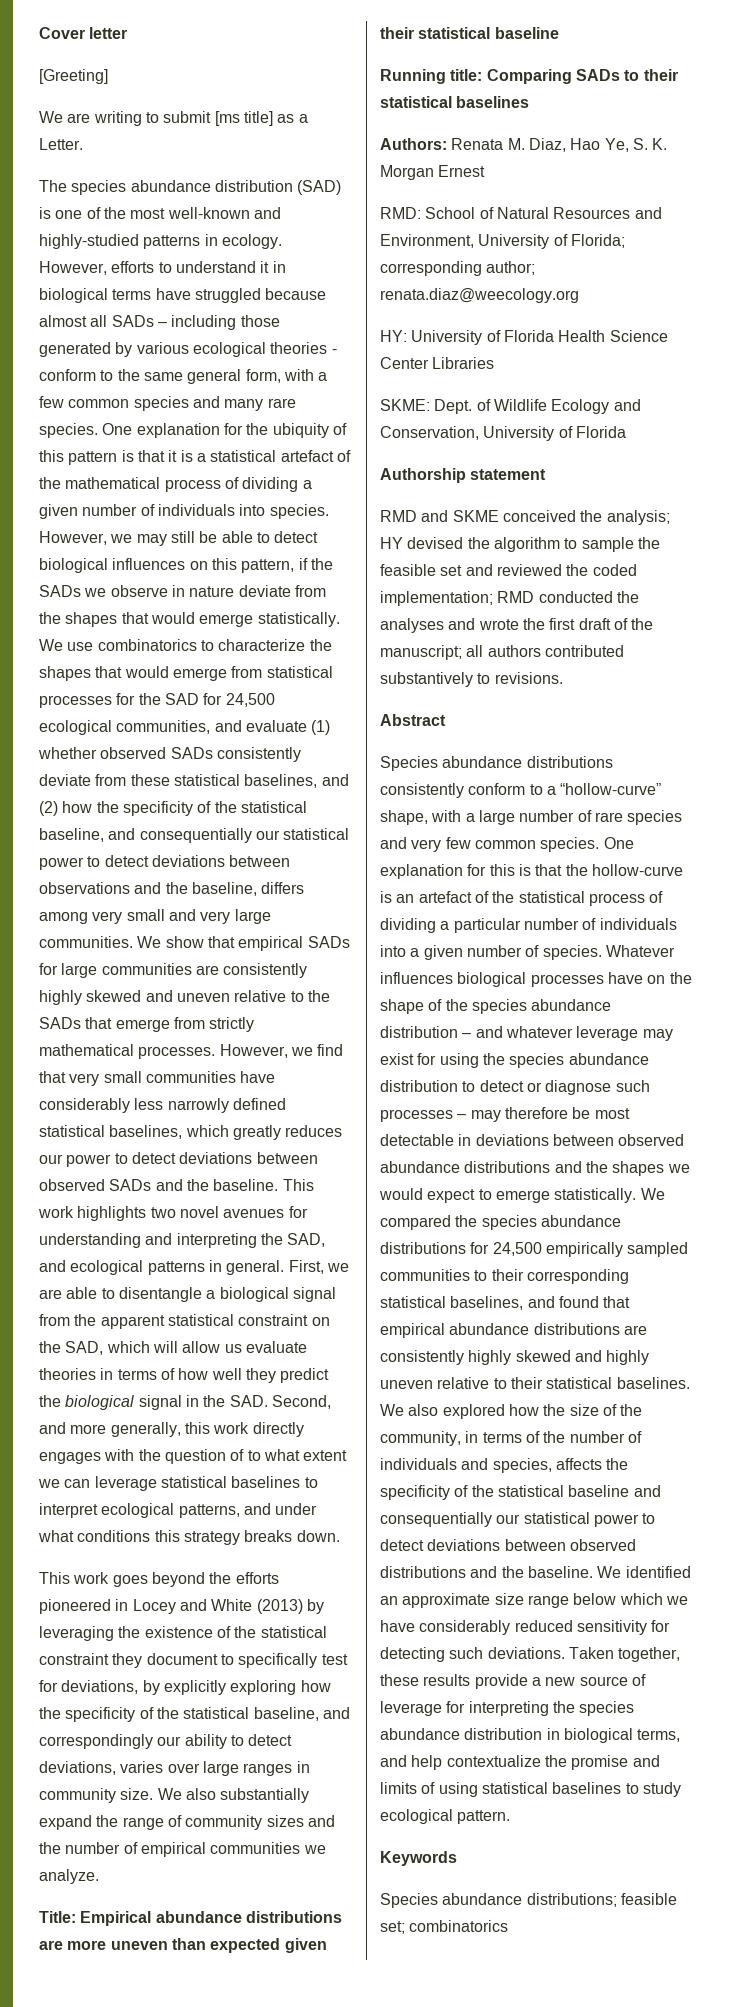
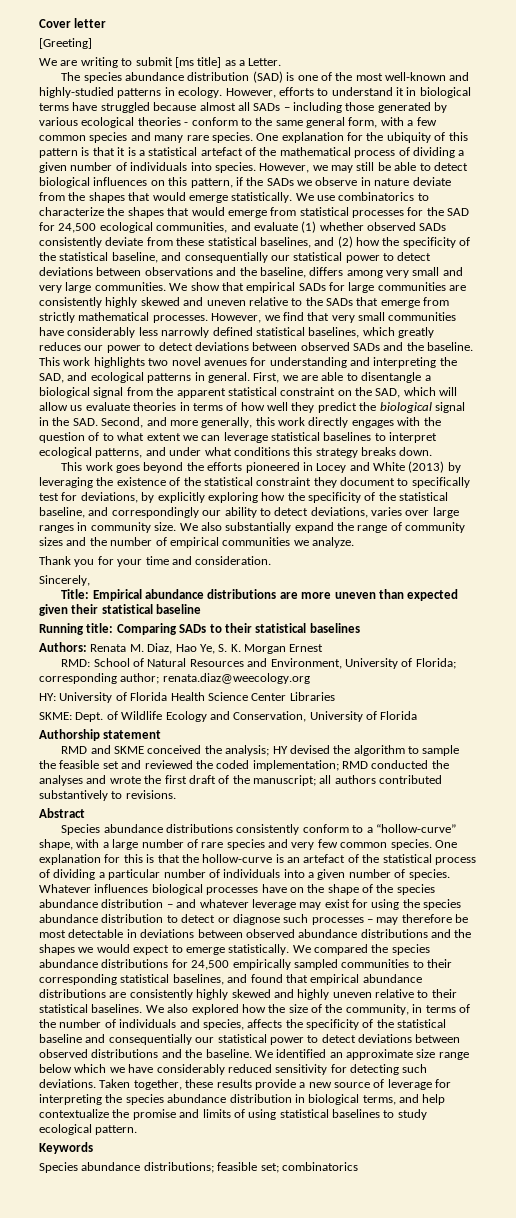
(99, 1876) none -> [39,556,272,567] [39,575,90,586] // Thank you for your time and consideration. // Sincerely,

